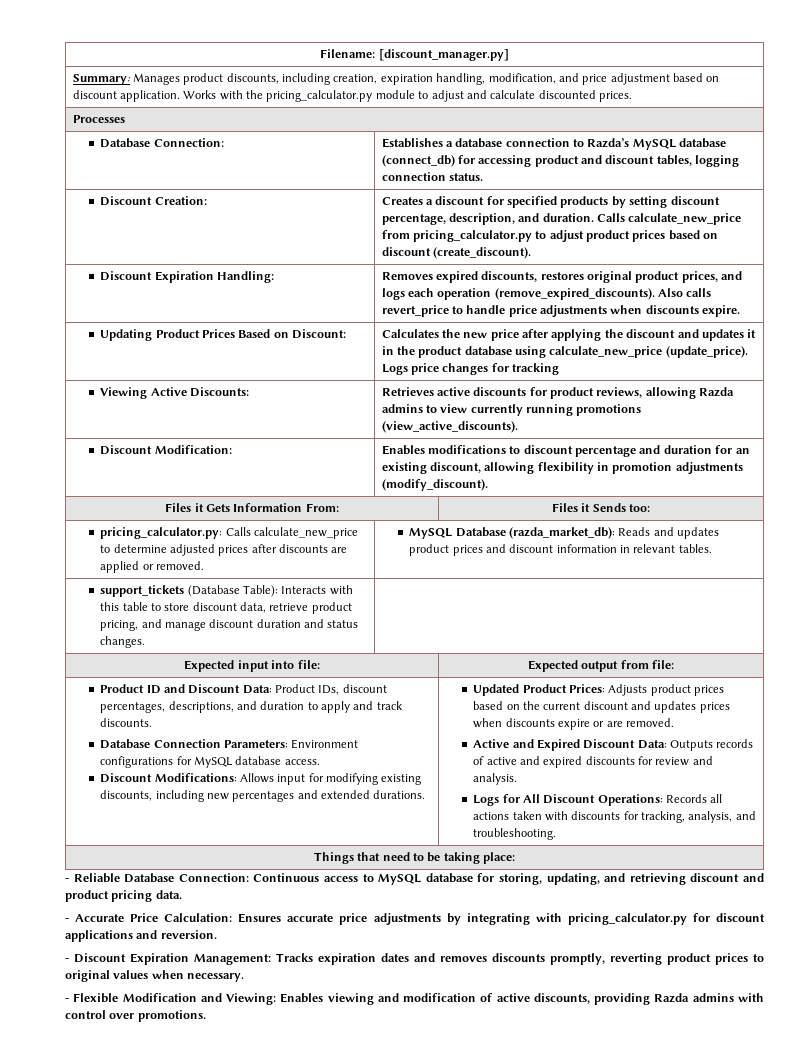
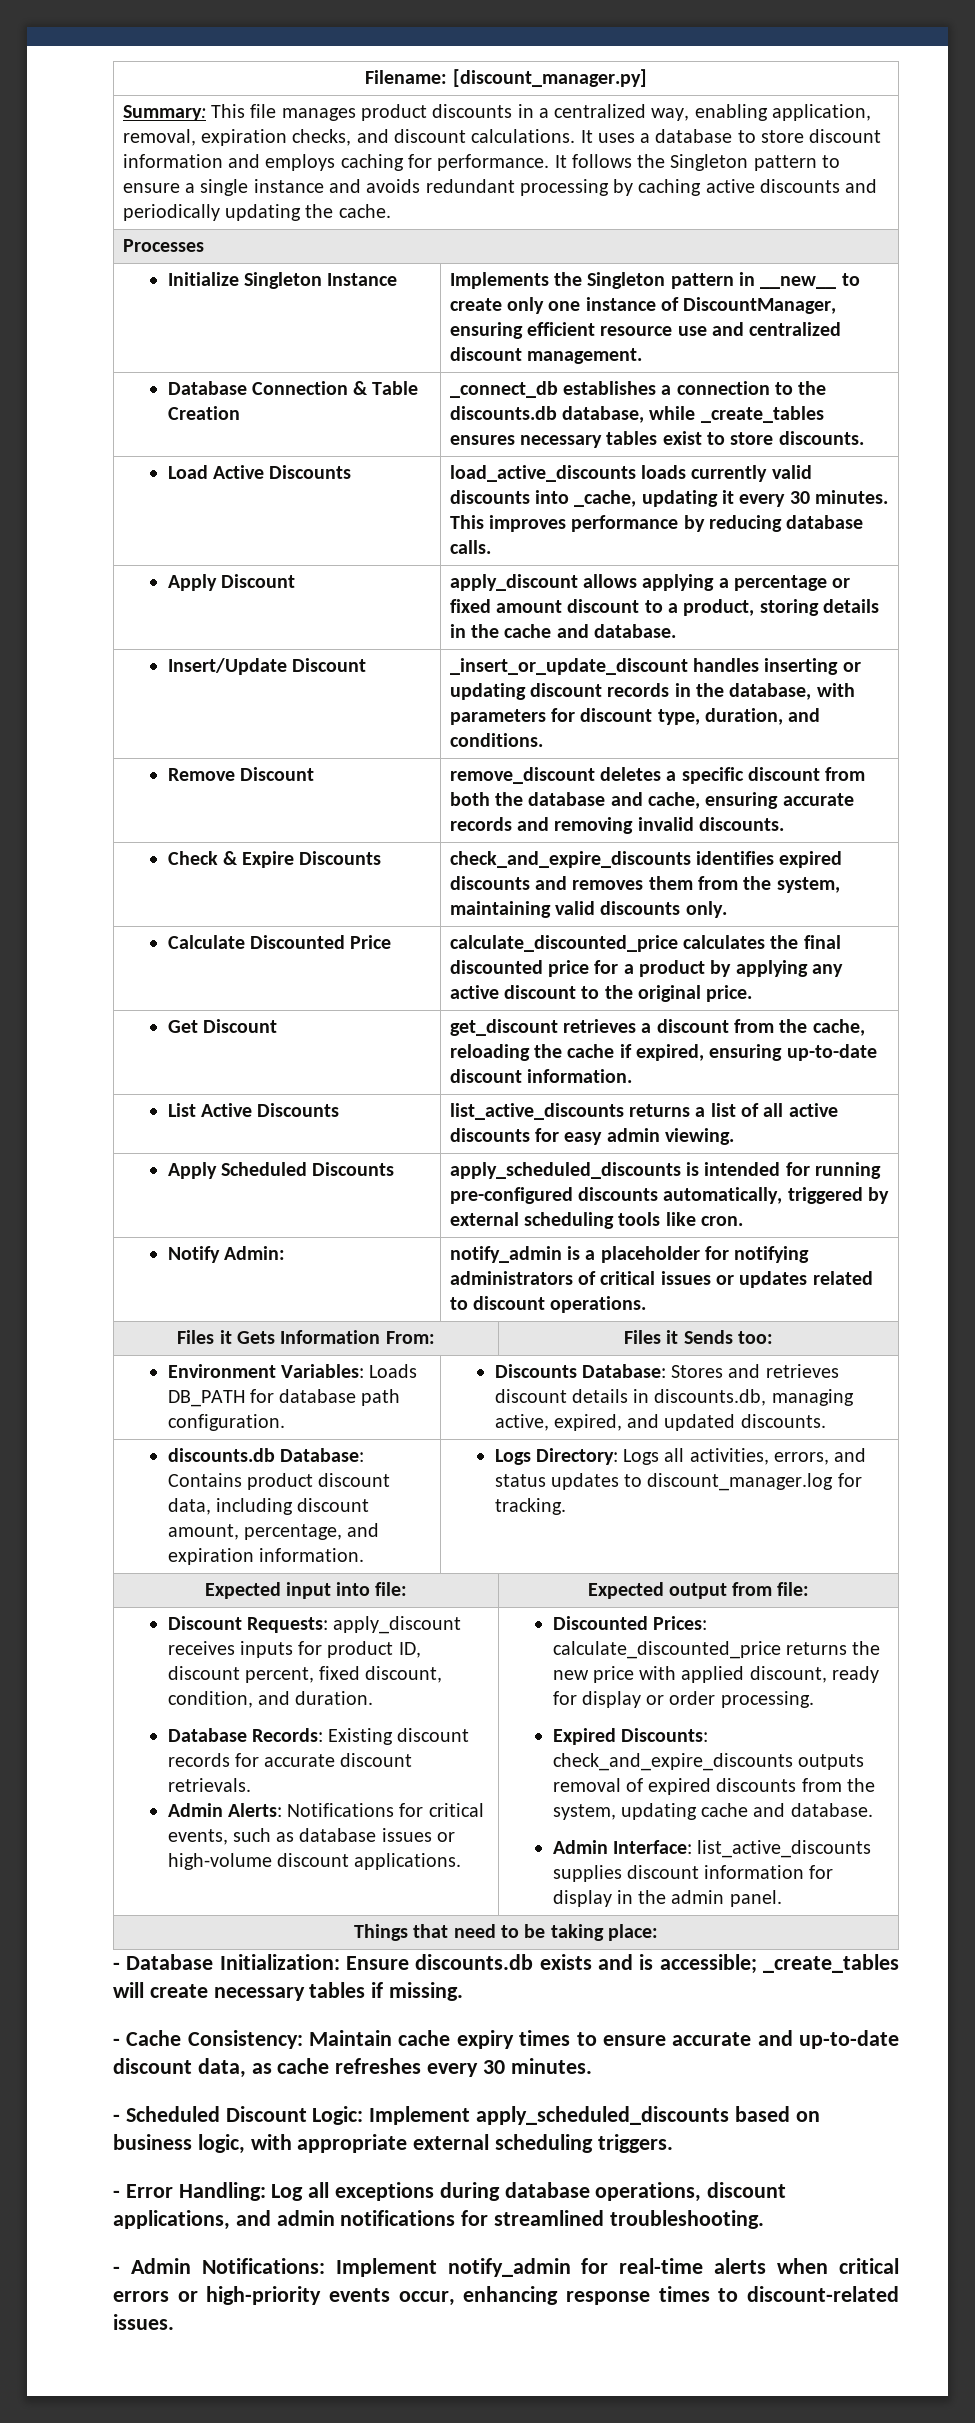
[132,73,720,85] [72,90,633,102] [72,115,125,123] [100,138,224,148] [381,138,727,150] [381,155,740,167] [381,172,483,181] [100,196,207,206] [381,196,720,208] [381,213,742,225] [381,230,719,242] [381,247,531,259] [100,271,274,283] [381,271,743,283] [381,288,712,300] [381,305,741,317] [100,329,347,341] [381,329,757,341] [381,346,748,358] [381,363,560,375] [100,387,249,399] [381,387,735,399] [381,404,642,416] [381,421,518,433] [100,445,232,455] [381,445,750,457] [381,462,743,474] [381,479,488,491] Manages product discounts, including creation, expiration handling, modification, and price adjustment based on discount application. Works with the pricing_calculator.py module to adjust and calculate discounted prices. // Processes // Database Connection: | Establishes a database connection to Razda’s MySQL database (connect_db) for accessing product and discount tables, logging connection status. // Discount Creation: | Creates a discount for specified products by setting discount percentage, description, and duration. Calls calculate_new_price from pricing_calculator.py to adjust product prices based on discount (create_discount). // Discount Expiration Handling: | Removes expired discounts, restores original product prices, and logs each operation (remove_expired_discounts). Also calls revert_price to handle price adjustments when discounts expire. // Updating Product Prices Based on Discount: | Calculates the new price after applying the discount and updates it in the product database using calculate_new_price (update_price). Logs price changes for tracking // Viewing Active Discounts: | Retrieves active discounts for product reviews, allowing Razda admins to view currently running promotions (view_active_discounts). // Discount Modification: | Enables modifications to discount percentage and duration for an existing discount, allowing flexibility in promotion adjustments (modify_discount). -> [211,104,871,121] [122,129,882,146] [122,154,840,171] [122,179,878,196] [122,204,391,221] [122,239,204,252] [167,272,398,289] [449,272,860,289] [449,297,837,314] [449,322,842,339] [449,347,643,364] [167,381,419,395] [167,406,240,420] [449,381,827,398] [449,406,824,423] [449,431,864,448] [167,465,352,479] [449,465,812,482] [449,490,888,507] [449,515,864,532] [449,540,491,554] [167,574,295,591] [449,574,851,591] [449,599,879,616] [449,624,676,638] [167,658,366,675] [449,658,861,675] [449,683,855,700] [449,708,821,725] [449,733,543,747] [167,767,314,781] [449,767,866,784] [449,792,854,809] [449,817,784,834] [167,851,382,868] [449,851,843,868] [449,876,840,893] [449,901,727,918] [167,935,392,949] [449,935,841,952] [449,960,843,977] [449,985,753,1002] [167,1019,277,1033] [449,1019,865,1036] [449,1044,877,1061] [449,1069,633,1083] [167,1103,340,1117] [449,1103,838,1120] [449,1128,734,1145] [167,1162,395,1179] [449,1162,881,1179] [449,1187,889,1204] [449,1212,743,1229] [167,1246,285,1263] [449,1246,810,1263] [449,1271,873,1288] [449,1296,647,1313] This file manages product discounts in a centralized way, enabling application, removal, expiration checks, and discount calculations. It uses a database to store discount information and employs caching for performance. It follows the Singleton pattern to ensure a single instance and avoids redundant processing by caching active discounts and periodically updating the cache. // Processes // Initialize Singleton Instance | Implements the Singleton pattern in __new__ to create only one instance of DiscountManager, ensuring efficient resource use and centralized discount management. // Database Connection & Table Creation | _connect_db establishes a connection to the discounts.db database, while _create_tables ensures necessary tables exist to store discounts. // Load Active Discounts | load_active_discounts loads currently valid discounts into _cache, updating it every 30 minutes. This improves performance by reducing database calls. // Apply Discount | apply_discount allows applying a percentage or fixed amount discount to a product, storing details in the cache and database. // Insert/Update Discount | _insert_or_update_discount handles inserting or updating discount records in the database, with parameters for discount type, duration, and conditions. // Remove Discount | remove_discount deletes a specific discount from both the database and cache, ensuring accurate records and removing invalid discounts. // Check & Expire Discounts | check_and_expire_discounts identifies expired discounts and removes them from the system, maintaining valid discounts only. // Calculate Discounted Price | calculate_discounted_price calculates the final discounted price for a product by applying any active discount to the original price. // Get Discount | get_discount retrieves a discount from the cache, reloading the cache if expired, ensuring up-to-date discount information. // List Active Discounts | list_active_discounts returns a list of all active discounts for easy admin viewing. // Apply Scheduled Discounts | apply_scheduled_discounts is intended for running pre-configured discounts automatically, triggered by external scheduling tools like cron. // Notify Admin: | notify_admin is a placeholder for notifying administrators of critical issues or updates related to discount operations.
[100,527,358,539] [100,544,348,556] [100,561,204,573] [409,527,720,539] [409,544,712,556] [100,585,353,597] [100,602,352,614] [100,619,359,631] [100,636,146,648] pricing_calculator.py: Calls calculate_new_price to determine adjusted prices after discounts are applied or removed. | MySQL Database (razda_market_db): Reads and updates product prices and discount information in relevant tables. // support_tickets (Database Table): Interacts with this table to store discount data, retrieve product pricing, and manage discount duration and status changes. | -> [167,1364,418,1378] [167,1389,401,1407] [167,1414,285,1431] [494,1364,839,1378] [494,1389,854,1406] [494,1414,826,1431] [167,1448,364,1462] [167,1473,391,1490] [167,1498,370,1515] [167,1523,380,1540] [167,1548,364,1565] [494,1448,867,1465] [494,1473,862,1491] [494,1498,566,1515] Environment Variables: Loads DB_PATH for database path configuration. | Discounts Database: Stores and retrieves discount details in discounts.db, managing active, expired, and updated discounts. // discounts.db Database: Contains product discount data, including discount amount, percentage, and expiration information. | Logs Directory: Logs all activities, errors, and status updates to discount_manager.log for tracking.
[100,684,387,695] [100,701,403,713] [100,718,153,727] [100,739,359,749] [100,756,320,768] [100,773,422,785] [100,790,426,802] [473,684,725,696] [473,701,730,713] [473,718,675,730] [473,739,754,751] [473,756,713,768] [473,773,518,785] [473,794,723,806] [473,811,756,823] [473,828,557,840] Product ID and Discount Data: Product IDs, discount percentages, descriptions, and duration to apply and track discounts. // Database Connection Parameters: Environment configurations for MySQL database access. // Discount Modifications: Allows input for modifying existing discounts, including new percentages and extended durations. | Updated Product Prices: Adjusts product prices based on the current discount and updates prices when discounts expire or are removed. // Active and Expired Discount Data: Outputs records of active and expired discounts for review and analysis. // Logs for All Discount Operations: Records all actions taken with discounts for tracking, analysis, and troubleshooting. -> [167,1616,462,1634] [167,1641,421,1658] [167,1666,443,1683] [167,1691,374,1708] [167,1728,470,1745] [167,1753,413,1767] [167,1778,251,1792] [167,1803,484,1817] [167,1828,455,1845] [167,1853,462,1870] [552,1616,707,1630] [552,1641,881,1659] [552,1666,879,1683] [552,1691,814,1708] [552,1728,708,1745] [552,1753,864,1771] [552,1778,875,1795] [552,1803,873,1820] [552,1840,872,1858] [552,1865,834,1882] [552,1890,782,1907] Discount Requests: apply_discount receives inputs for product ID, discount percent, fixed discount, condition, and duration. // Database Records: Existing discount records for accurate discount retrievals. // Admin Alerts: Notifications for critical events, such as database issues or high-volume discount applications. | Discounted Prices: calculate_discounted_price returns the new price with applied discount, ready for display or order processing. // Expired Discounts: check_and_expire_discounts outputs removal of expired discounts from the system, updating cache and database. // Admin Interface: list_active_discounts supplies discount information for display in the admin panel.
[73,873,765,885] [65,890,182,902] [65,913,766,925] [65,930,217,942] [65,953,764,965] [65,970,245,982] [65,993,764,1005] [65,1010,206,1022] Reliable Database Connection: Continuous access to MySQL database for storing, updating, and retrieving discount and product pricing data. // - Accurate Price Calculation: Ensures accurate price adjustments by integrating with pricing_calculator.py for discount applications and reversion. // - Discount Expiration Management: Tracks expiration dates and removes discounts promptly, reverting product prices to original values when necessary. // - Flexible Modification and Viewing: Enables viewing and modification of active discounts, providing Razda admins with control over promotions. -> [126,1954,900,1974] [113,1982,464,2001] [113,2030,900,2049] [113,2058,592,2078] [113,2106,820,2125] [113,2134,673,2154] [113,2182,787,2202] [113,2210,764,2230] [113,2258,900,2277] [113,2286,899,2306] [113,2314,174,2330] Database Initialization: Ensure discounts.db exists and is accessible; _create_tables will create necessary tables if missing. // - Cache Consistency: Maintain cache expiry times to ensure accurate and up-to-date discount data, as cache refreshes every 30 minutes. // - Scheduled Discount Logic: Implement apply_scheduled_discounts based on business logic, with appropriate external scheduling triggers. // - Error Handling: Log all exceptions during database operations, discount applications, and admin notifications for streamlined troubleshooting. // - Admin Notifications: Implement notify_admin for real-time alerts when critical errors or high-priority events occur, enhancing response times to discount-related issues.

